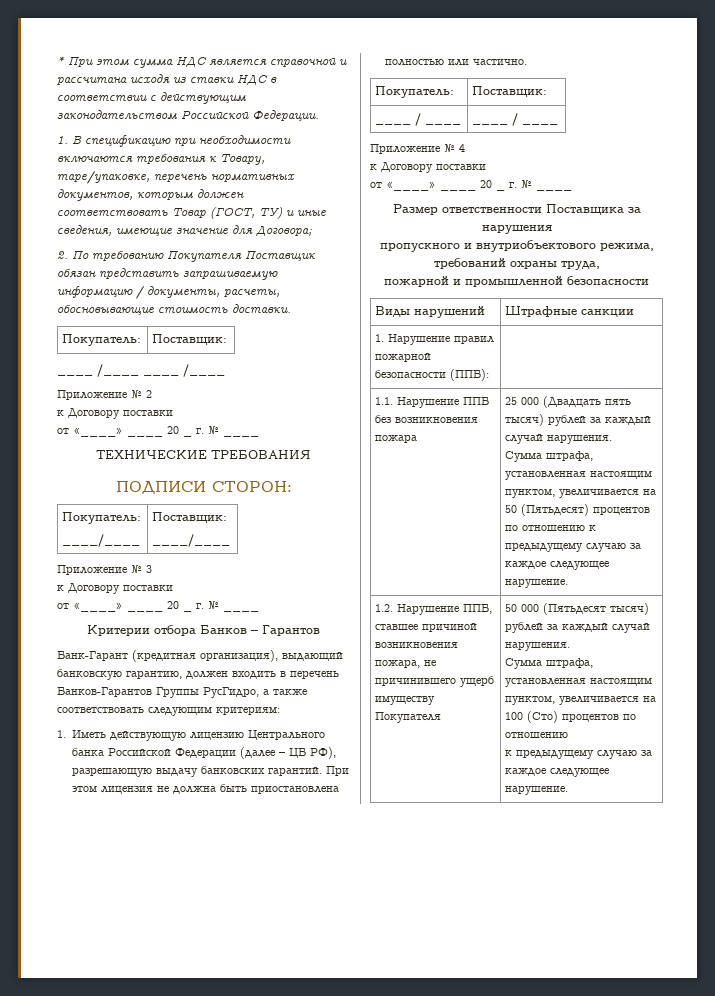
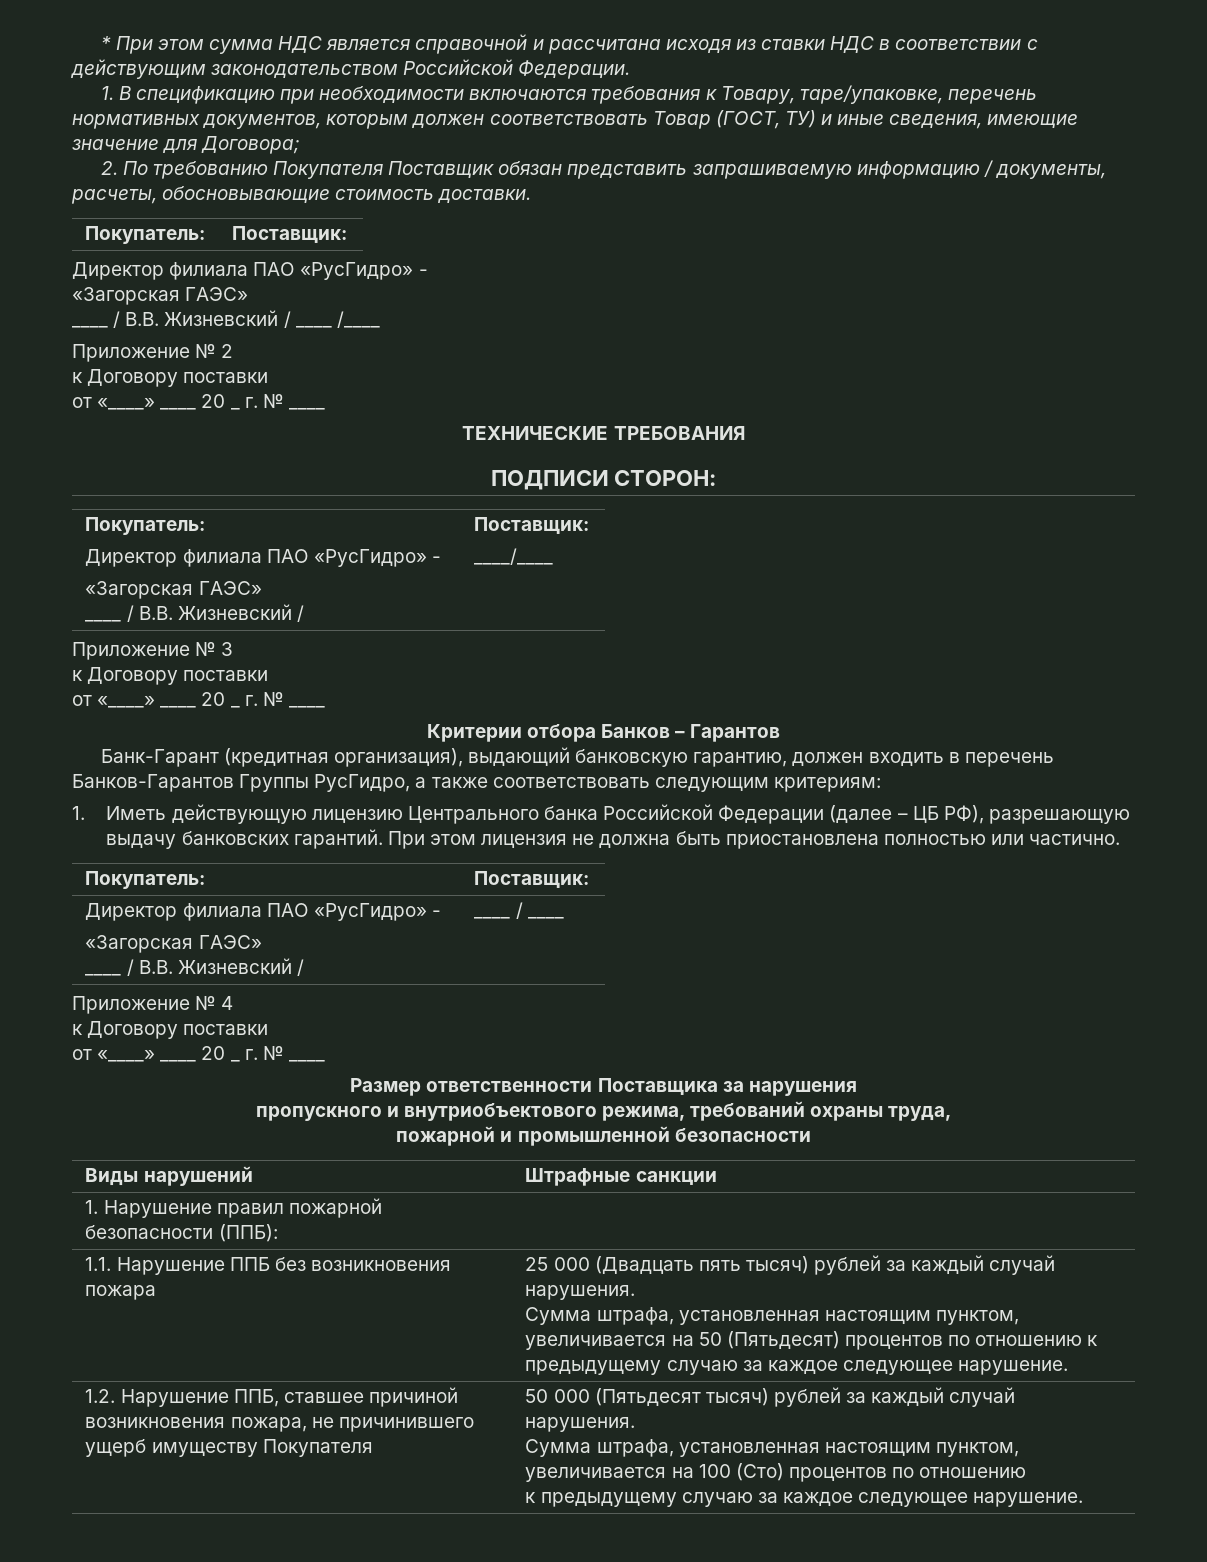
[57,364,139,377] ____ /____ -> [72,262,428,280] [72,287,249,305] [72,310,291,328] Директор филиала ПАО «РусГидро» - // «Загорская ГАЭС» // ____ / В.В. Жизневский /
[62,534,141,547] ____/____ -> [85,549,441,567] [85,581,262,599] [85,604,304,622] Директор филиала ПАО «РусГидро» - // «Загорская ГАЭС» // ____ / В.В. Жизневский /
[375,113,462,126] ____ / ____ -> [85,903,441,921] [85,935,262,953] [85,958,304,976] Директор филиала ПАО «РусГидро» - // «Загорская ГАЭС» // ____ / В.В. Жизневский /

